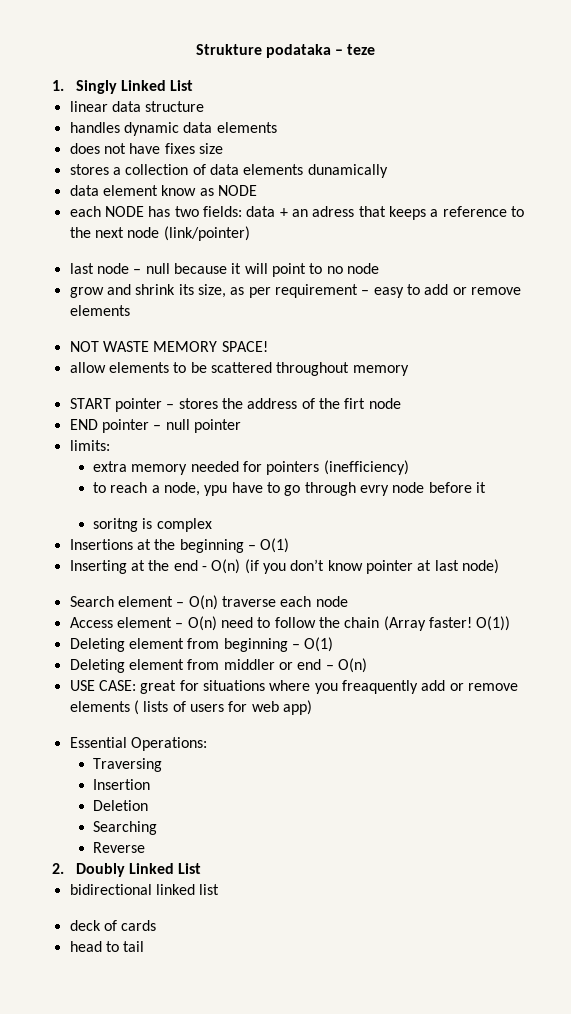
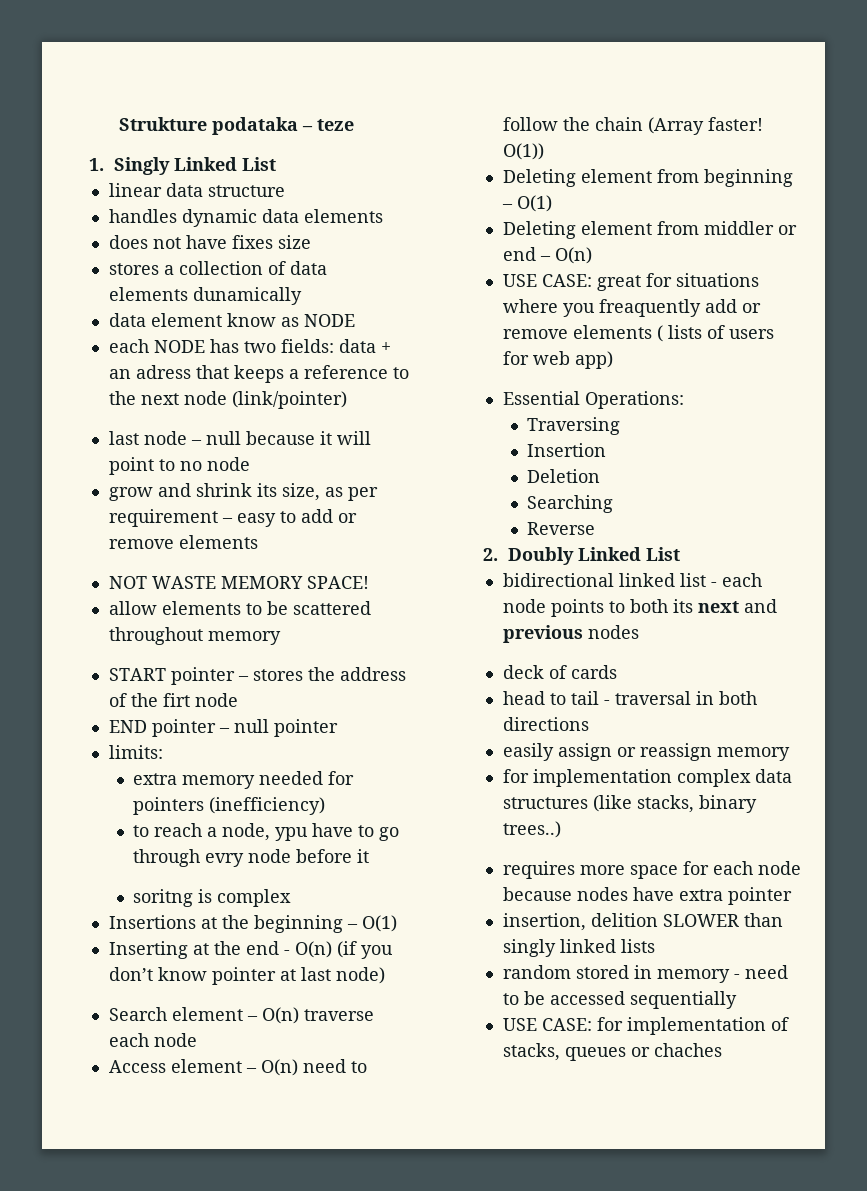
(220, 889) none -> [710,573,762,587] [502,599,777,617] [502,625,639,643] - each node points to both its next and previous nodes
(145, 946) none -> [603,691,757,705] [502,717,589,731] [502,743,790,761] [502,769,792,787] [502,795,757,813] [502,821,561,838] [502,861,801,879] [502,887,792,905] [502,913,783,931] [502,939,655,957] [502,965,788,983] [502,991,737,1009] [502,1017,789,1035] [502,1043,722,1061] - traversal in both directions // easily assign or reassign memory // for implementation complex data structures (like stacks, binary trees..) // requires more space for each node because nodes have extra pointer // insertion, delition SLOWER than singly linked lists // random stored in memory - need to be accessed sequentially // USE CASE: for implementation of stacks, queues or chaches

